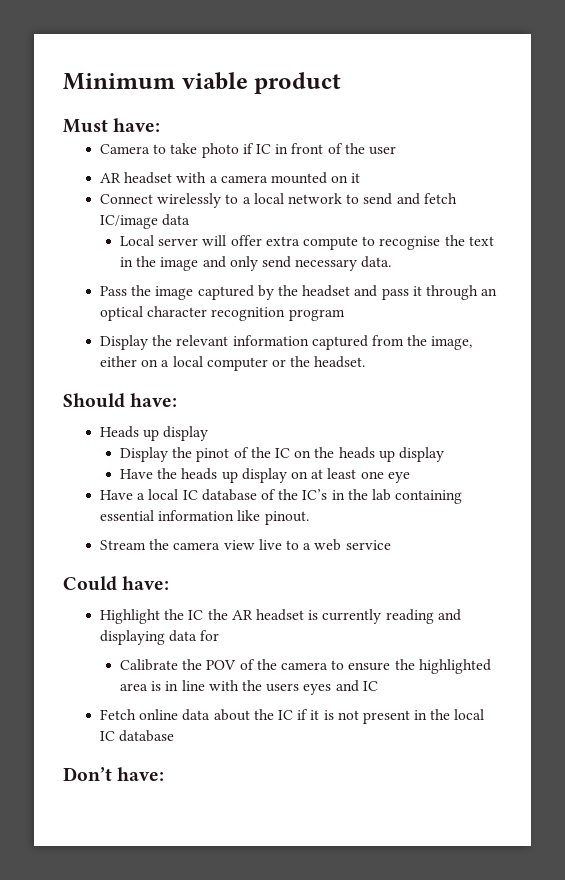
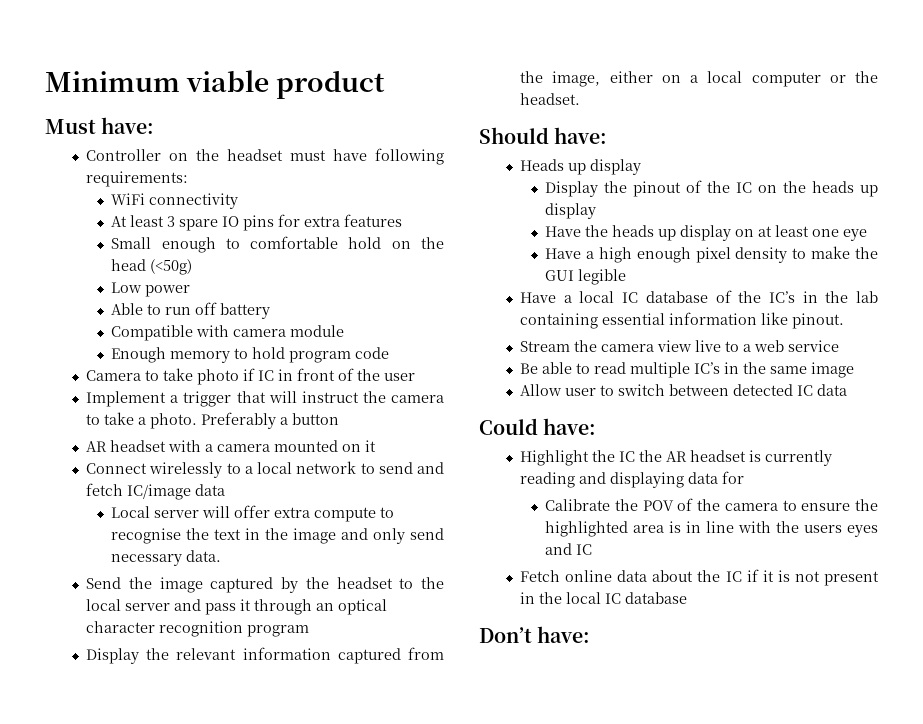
(161, 125) none -> [86,148,444,165] [86,171,189,187] [111,193,239,209] [111,214,403,231] [111,236,444,253] [111,259,193,275] [111,282,191,297] [111,302,271,319] [111,325,345,341] [111,347,390,363] // Controller on the headset must have following requirements: // WiFi connectivity // At least 3 spare IO pins for extra features // Small enough to comfortable hold on the head (<50g) // Low power // Able to run off battery // Compatible with camera module // Enough memory to hold program code
(396, 150) none -> [86,391,444,407] [86,412,340,429] // Implement a trigger that will instruct the camera to take a photo. Preferably a button
[100,286,128,296] Pass -> [86,577,122,589] Send
(351, 291) none -> [399,577,444,589] [86,599,171,611] to the local server
[196,448,230,462] pinot -> [633,181,682,197] pinout
(410, 477) none -> [545,246,878,263] [545,269,627,285] // Have a high enough pixel density to make the GUI legible
(391, 545) none -> [520,362,855,378] [520,384,848,396] // Be able to read multiple IC’s in the same image // Allow user to switch between detected IC data

